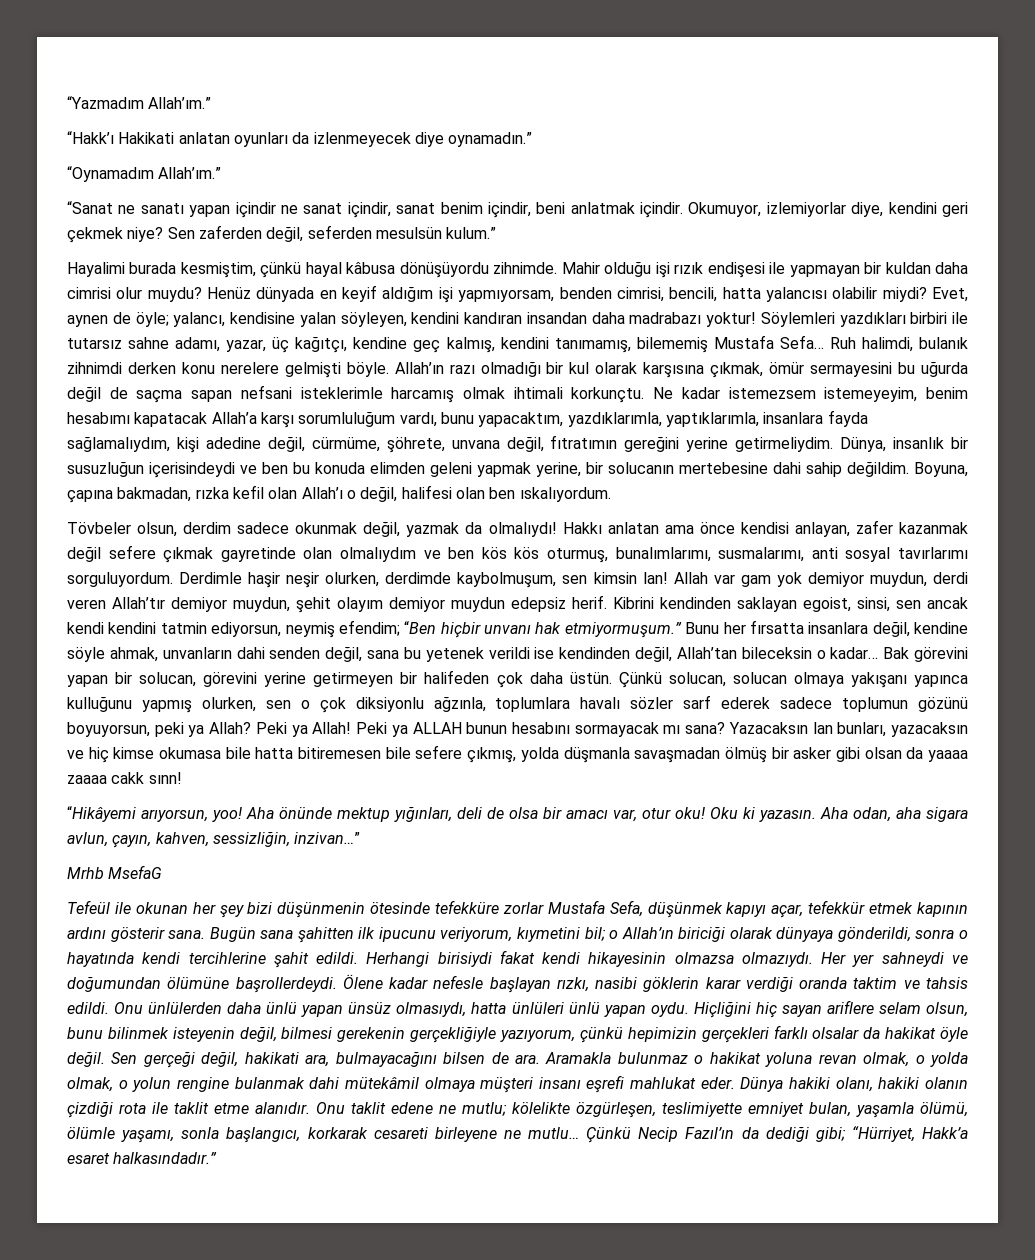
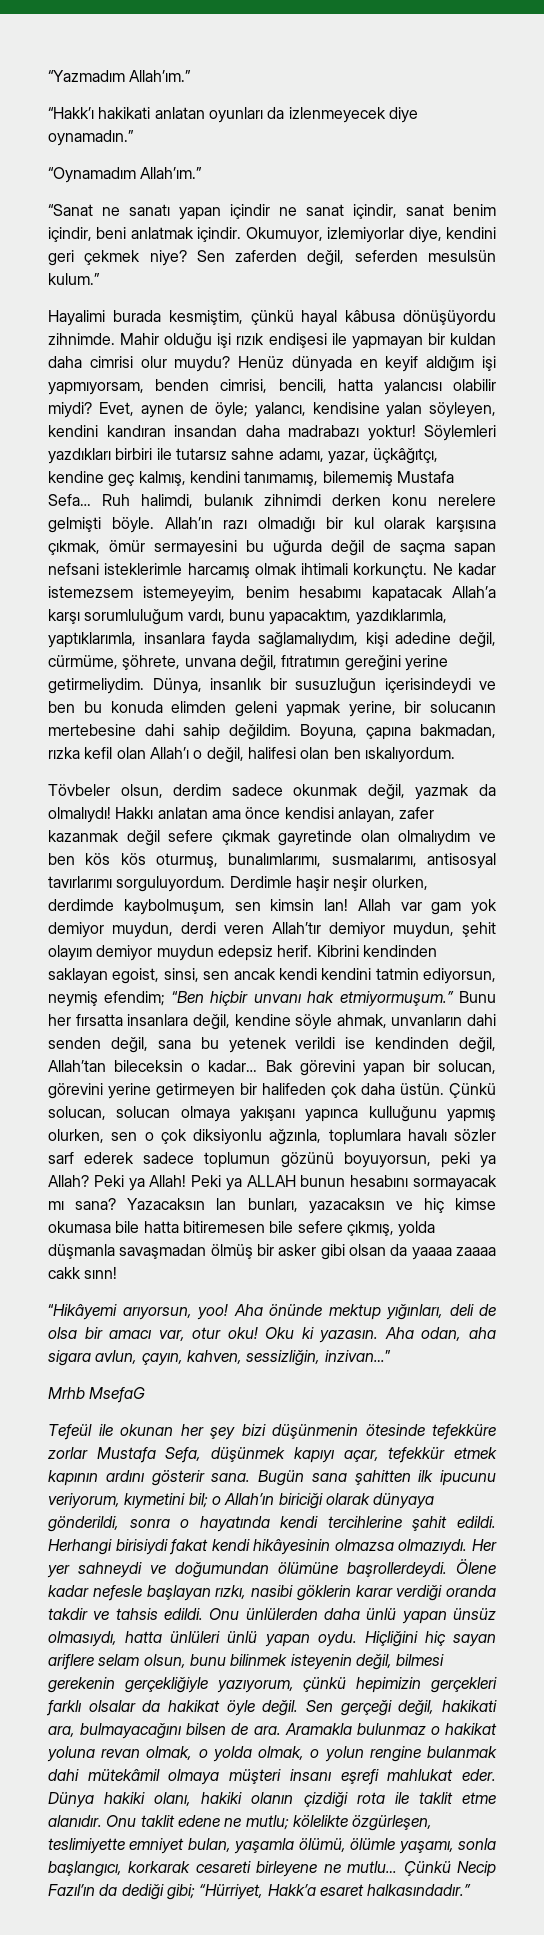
[118,132,175,144] Hakikati -> [98,107,151,119] hakikati
[272,336,348,353] üç kağıtçı, -> [373,448,439,464] üçkâğıtçı,
[811,547,891,562] anti sosyal -> [427,853,496,869] antisosyal
[588,952,667,967] hikayesinin -> [253,1539,331,1555] hikâyesinin
[853,977,898,989] taktim -> [48,1608,88,1620] takdir

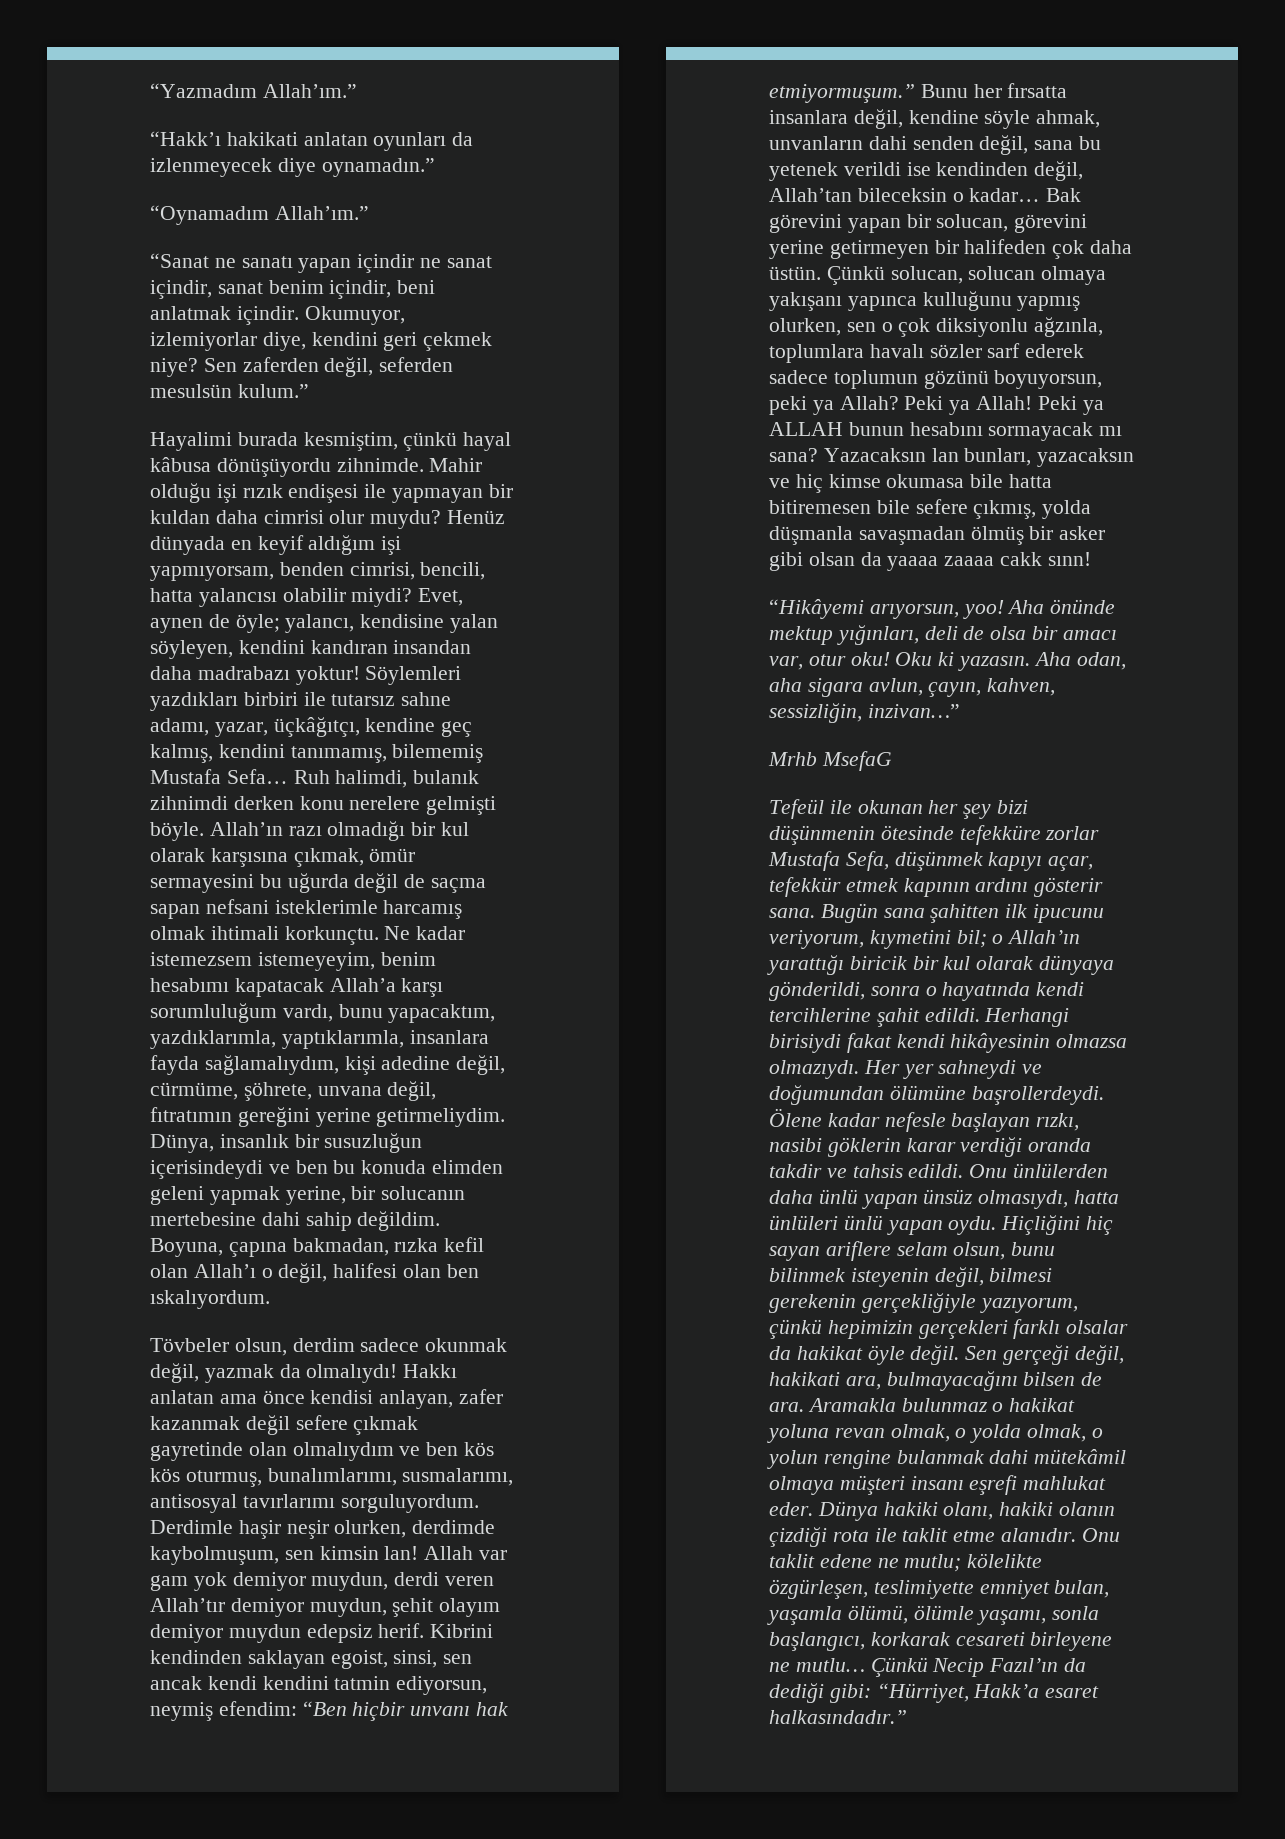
[104,991,166,1006] efendim; -> [218,1701,297,1716] efendim:
[278,1493,323,1509] biriciği -> [767,955,971,975] yarattığı biricik bir kul
[166,1884,195,1900] gibi; -> [829,1684,871,1703] gibi:

